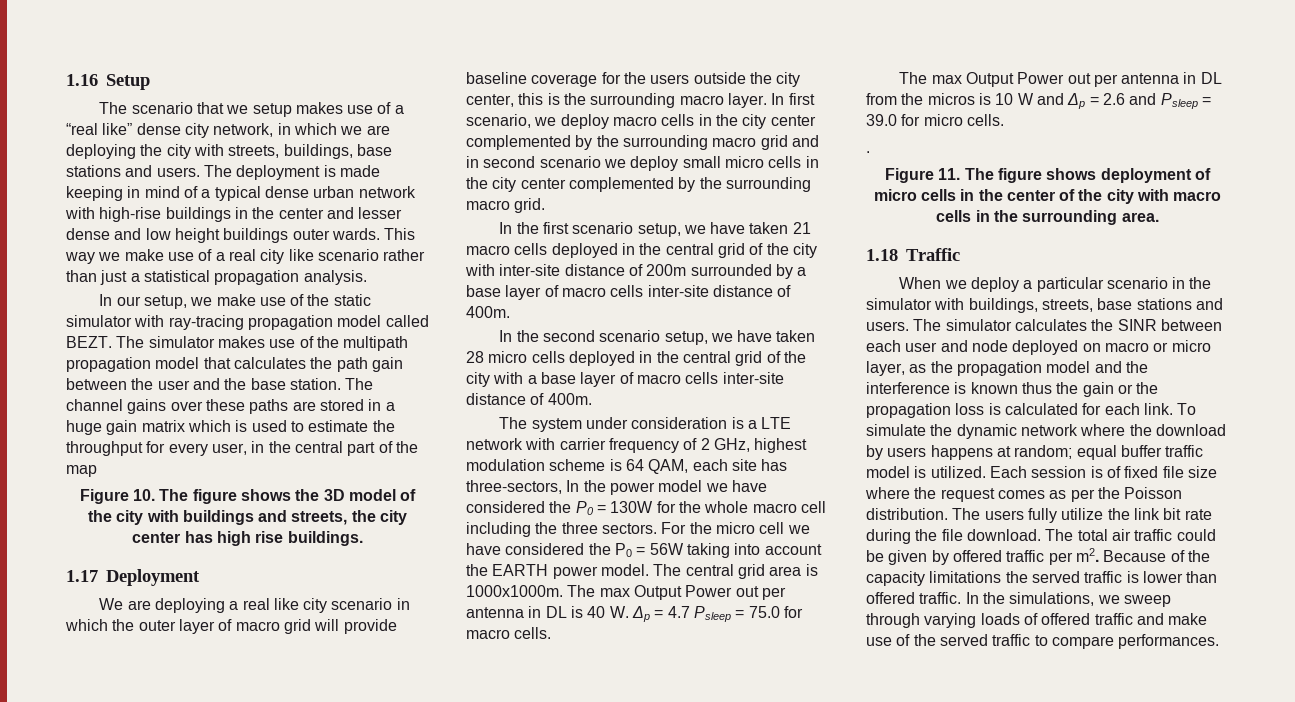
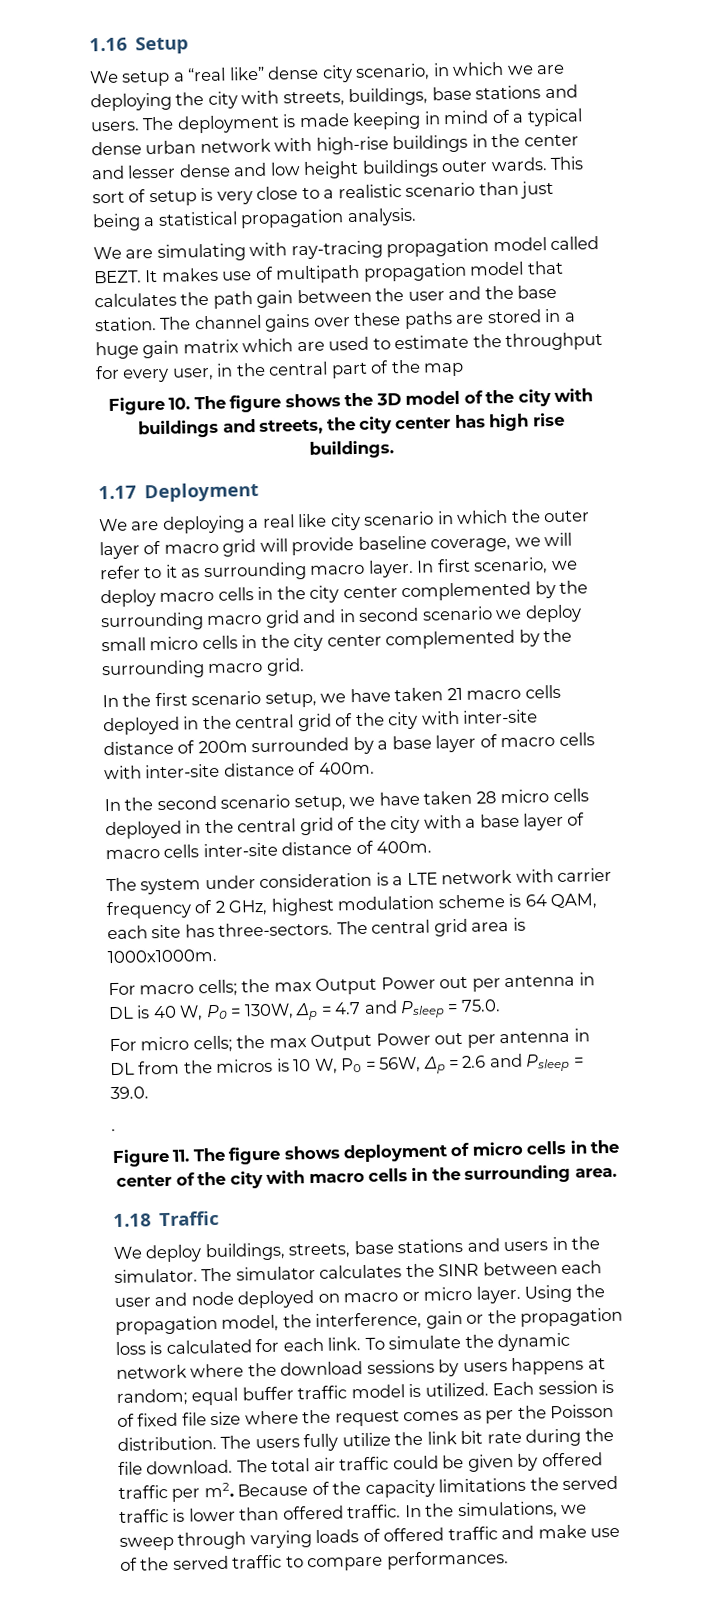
[99,102,392,117] The scenario that we setup makes use of -> [89,70,171,87] We setup
[213,123,274,137] network, -> [355,63,431,81] scenario,
[65,249,426,264] way we make use of a real city like scenario rather -> [92,182,476,207] sort of setup is very close to a realistic scenario
(128, 277) none -> [92,213,141,232] being
[99,294,371,309] [66,315,132,327] In our setup, we make use of the static simulator -> [93,243,246,262] We are simulating
[116,336,339,348] The simulator makes use of the -> [145,266,274,283] It makes use of
[235,420,248,432] is -> [296,341,325,352] are
[531,72,801,87] [466,93,586,107] coverage for the users outside the city center, this is the -> [430,532,573,553] [99,564,201,580] coverage, we will refer to it as
(644, 291) none -> [104,765,142,780] with
[466,480,767,495] [466,501,826,515] [466,522,810,537] [466,543,822,558] [466,564,649,579] three-sectors, In the power model we have considered the P0 = 130W for the whole macro cell including the three sectors. For the micro cell we have considered the P0 = 56W taking into account the EARTH power model. -> [218,921,334,937] three-sectors.
[567,585,596,597] The -> [108,978,271,997] // For macro cells; the
[609,606,629,618] W. -> [179,1003,294,1021] W, P0 = 130W,
[693,606,803,622] [466,627,552,639] [899,72,928,84] Psleep = 75.0 for macro cells. // The -> [363,999,501,1019] [109,1034,266,1053] and Psleep = 75.0. // For micro cells; the
[1017,93,1064,105] W and -> [314,1056,422,1074] W, P0 = 56W,
[866,114,1004,126] 39.0 for micro cells. -> [110,1086,149,1100] 39.0.
[899,277,1212,292] [866,298,965,310] When we deploy a particular scenario in the simulator with -> [113,1244,203,1263] We deploy
[866,321,909,331] users. -> [503,1236,601,1252] [114,1268,198,1284] users in the simulator.
[866,361,1148,376] [866,382,1079,394] layer, as the propagation model and the interference is known thus the -> [475,1284,605,1304] [115,1311,423,1336] layer. Using the propagation model, the interference,
(1226, 430) none -> [366,1359,435,1374] sessions

